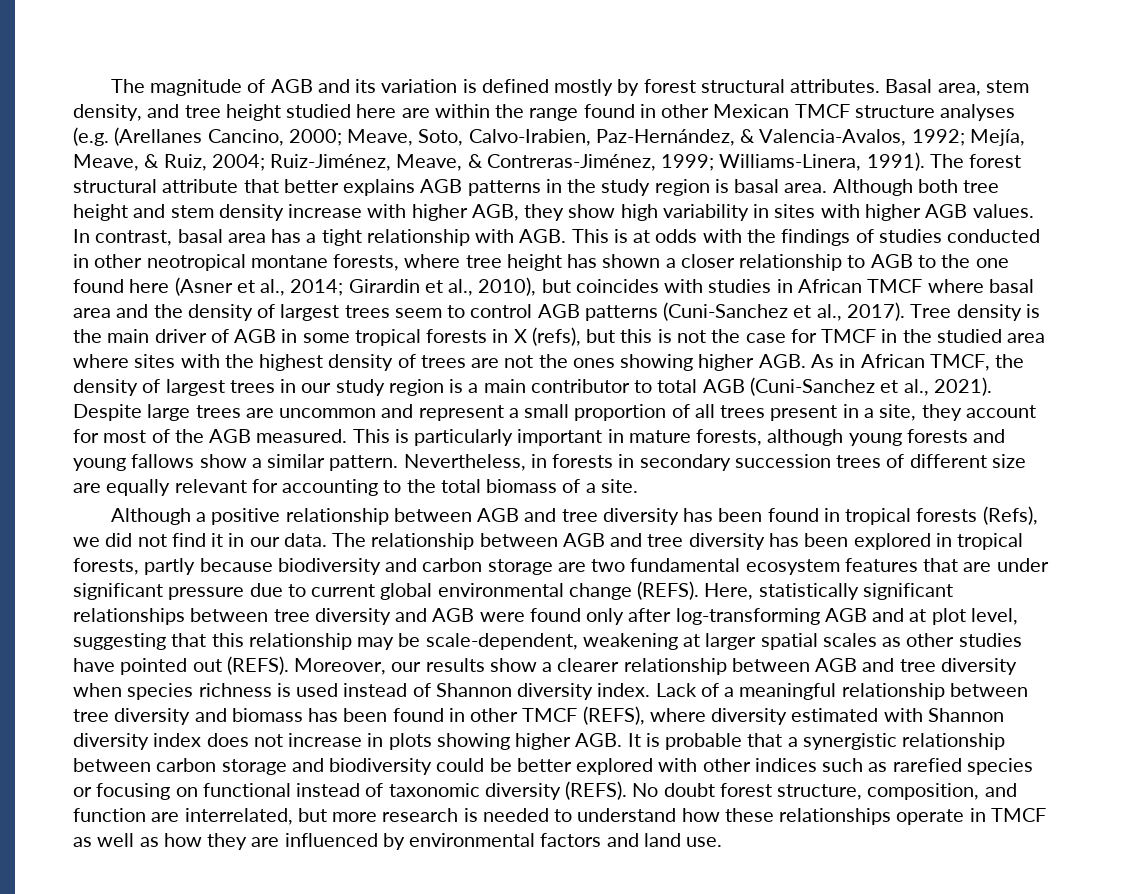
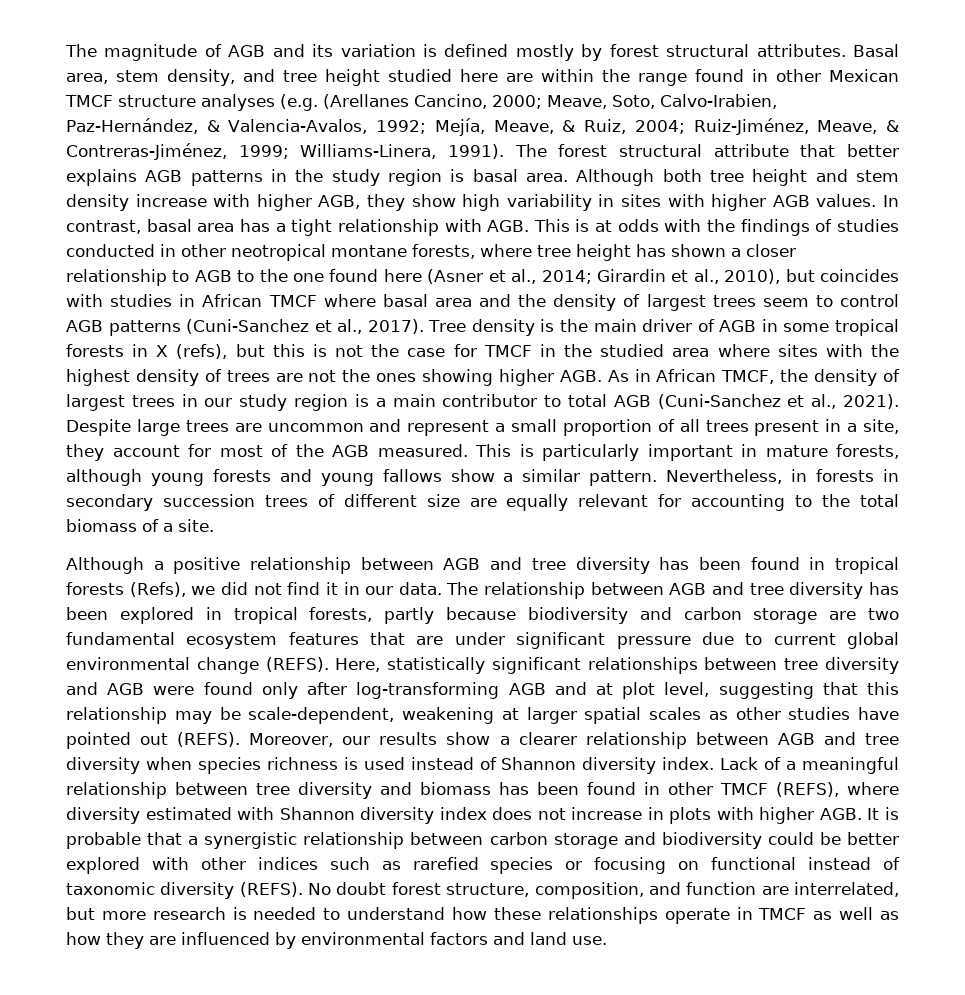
[436,733,510,750] showing -> [716,807,754,820] with

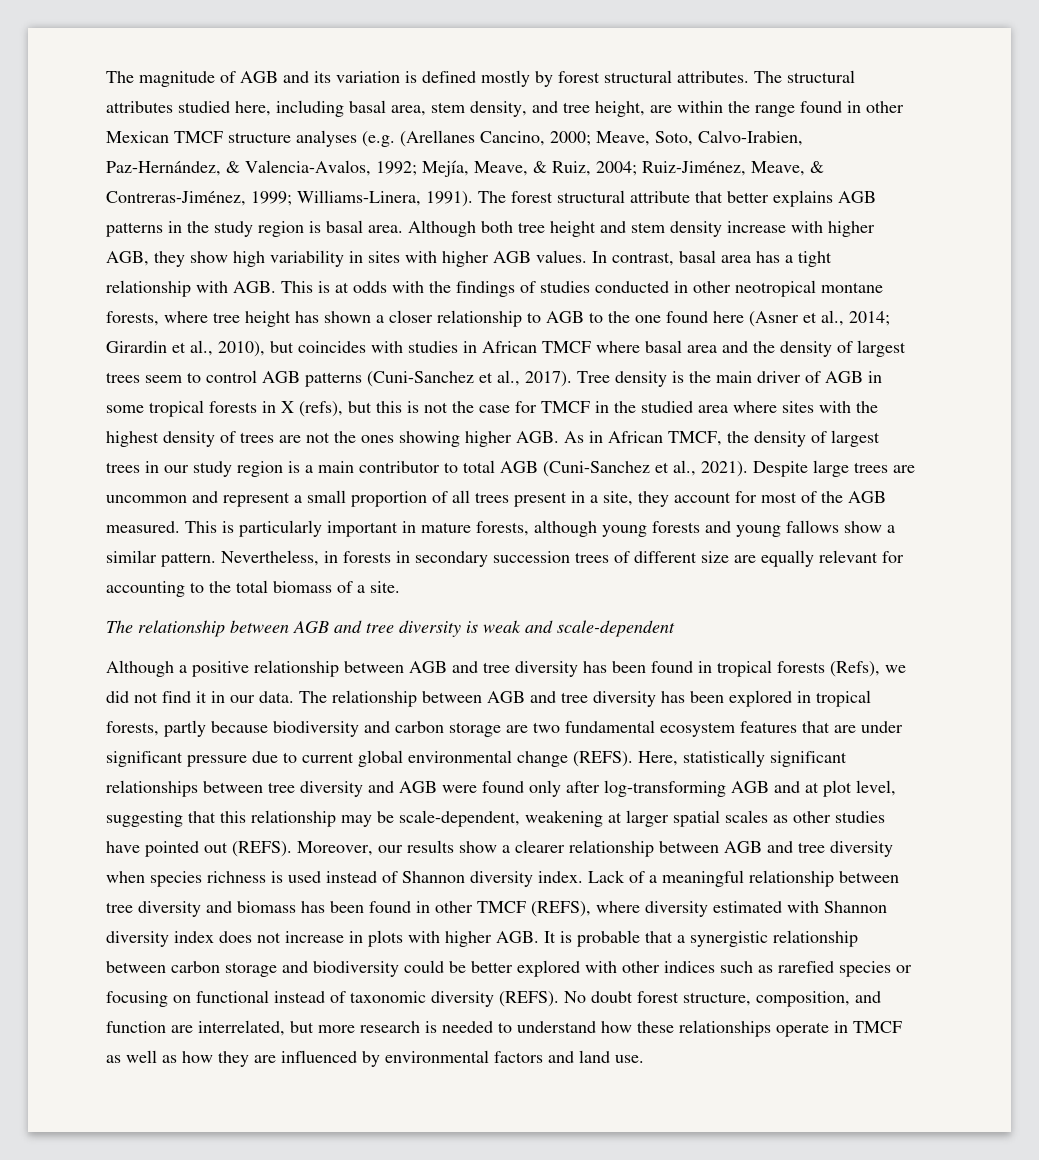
[853,44,900,57] Basal -> [754,70,855,83] [106,100,386,117] The structural attributes studied here, including basal
[325,69,498,86] height studied here -> [595,101,645,117] height,
(214, 525) none -> [106,620,675,637] // The relationship between AGB and tree diversity is weak and scale-dependent

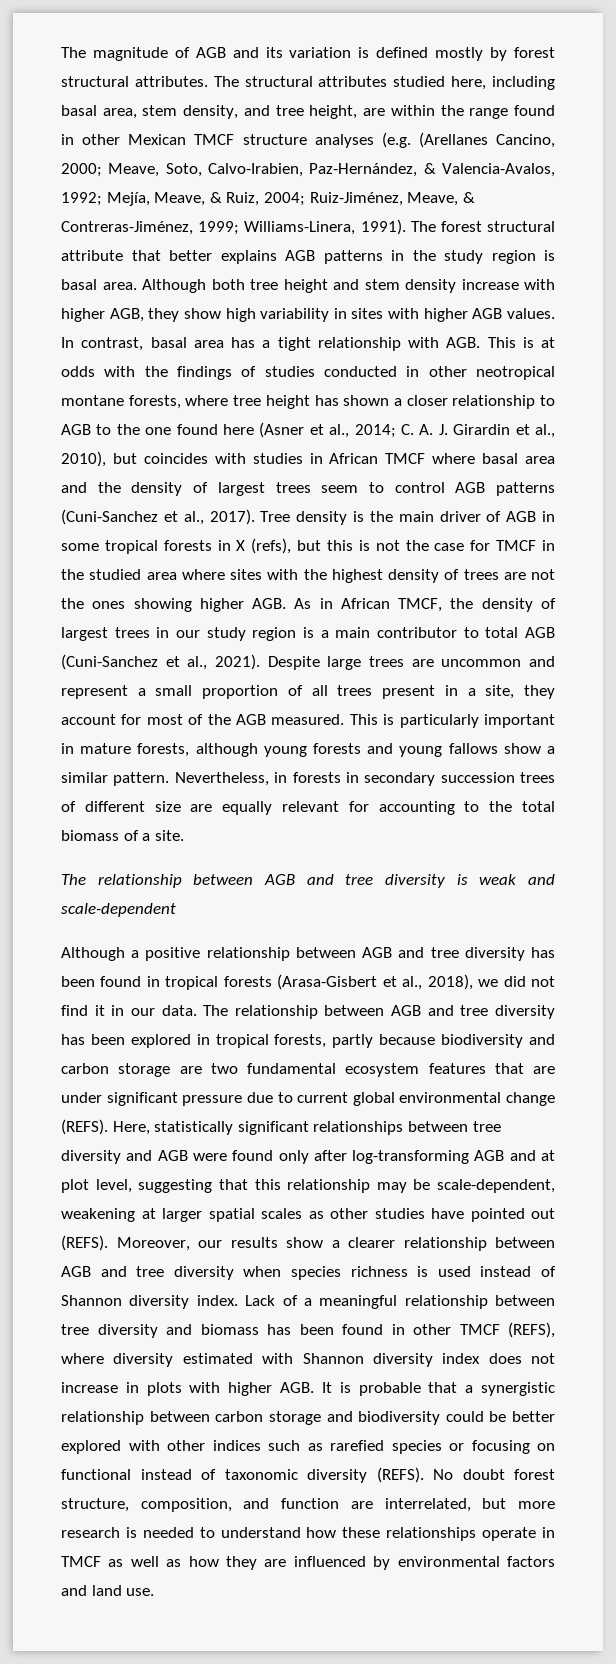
(890, 318) none -> [400,424,448,435] C. A. J.
[830,661,880,677] (Refs), -> [277,974,473,990] (Arasa-Gisbert et al., 2018),

